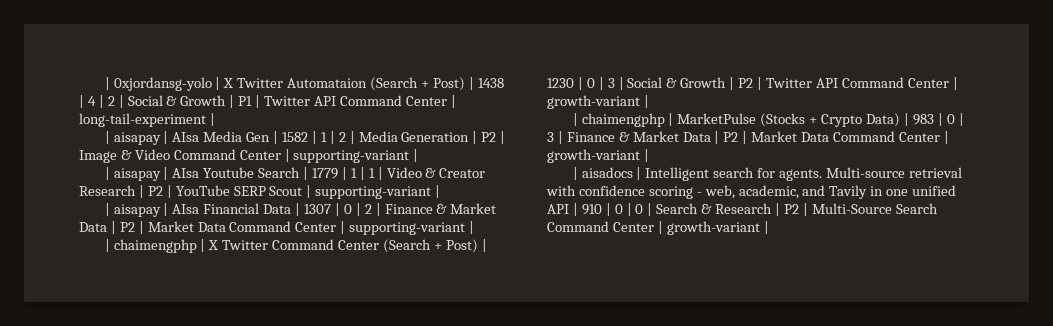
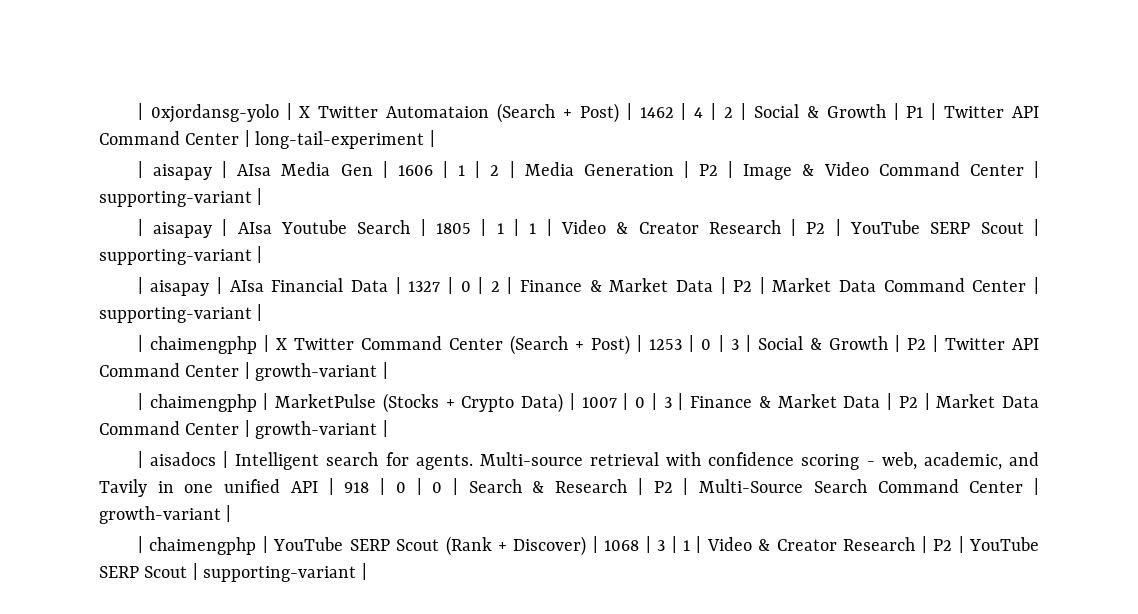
[477,78,504,88] 1438 -> [639,107,674,118] 1462
[282,132,309,142] 1582 -> [397,165,433,176] 1606
[312,168,339,179] 1779 -> [436,223,472,234] 1805
[304,204,332,214] 1307 -> [408,281,441,292] 1327
[547,78,574,88] 1230 -> [649,339,683,350] 1253
[912,114,934,125] 983 -> [581,397,617,408] 1007
[581,204,602,215] 910 -> [344,482,370,493] 918
(769, 227) none -> [137,536,1040,556] [99,563,367,582] // | chaimengphp | YouTube SERP Scout (Rank + Discover) | 1068 | 3 | 1 | Video & Creator Research | P2 | YouTube SERP Scout | supporting-variant |

